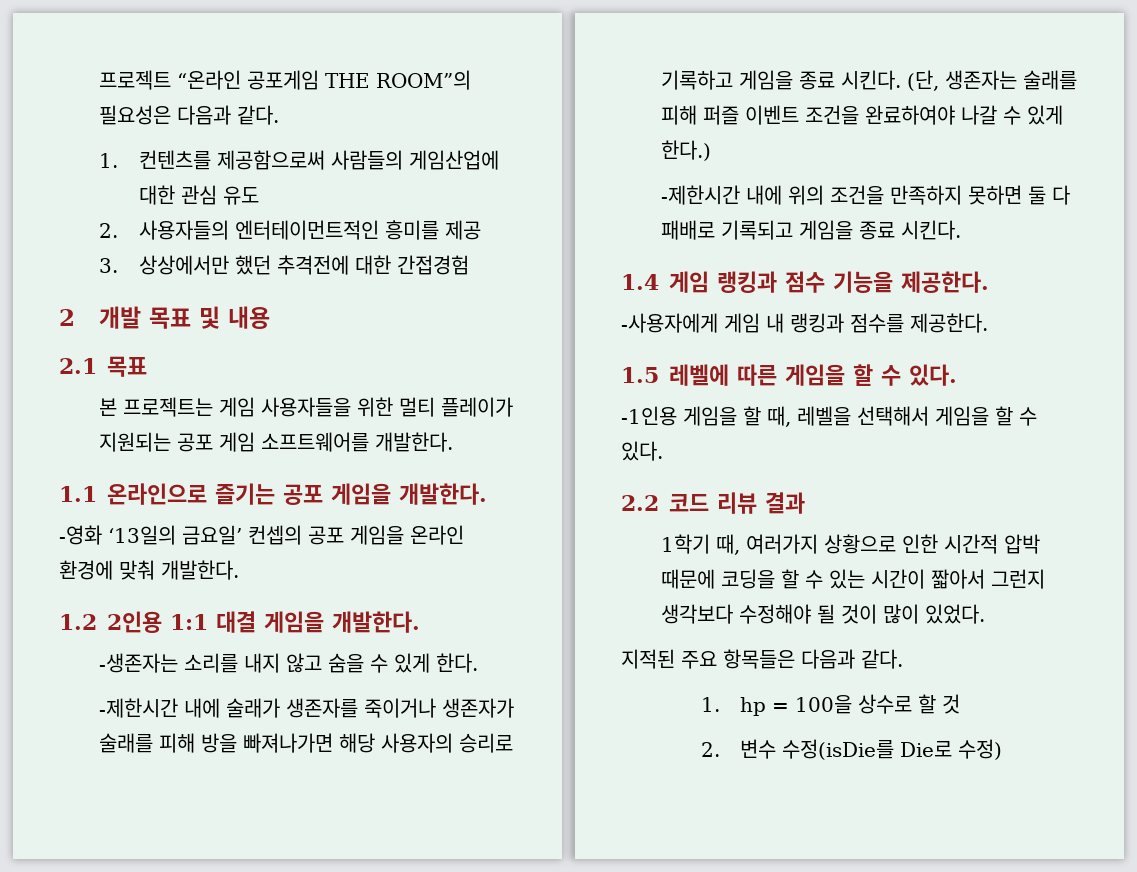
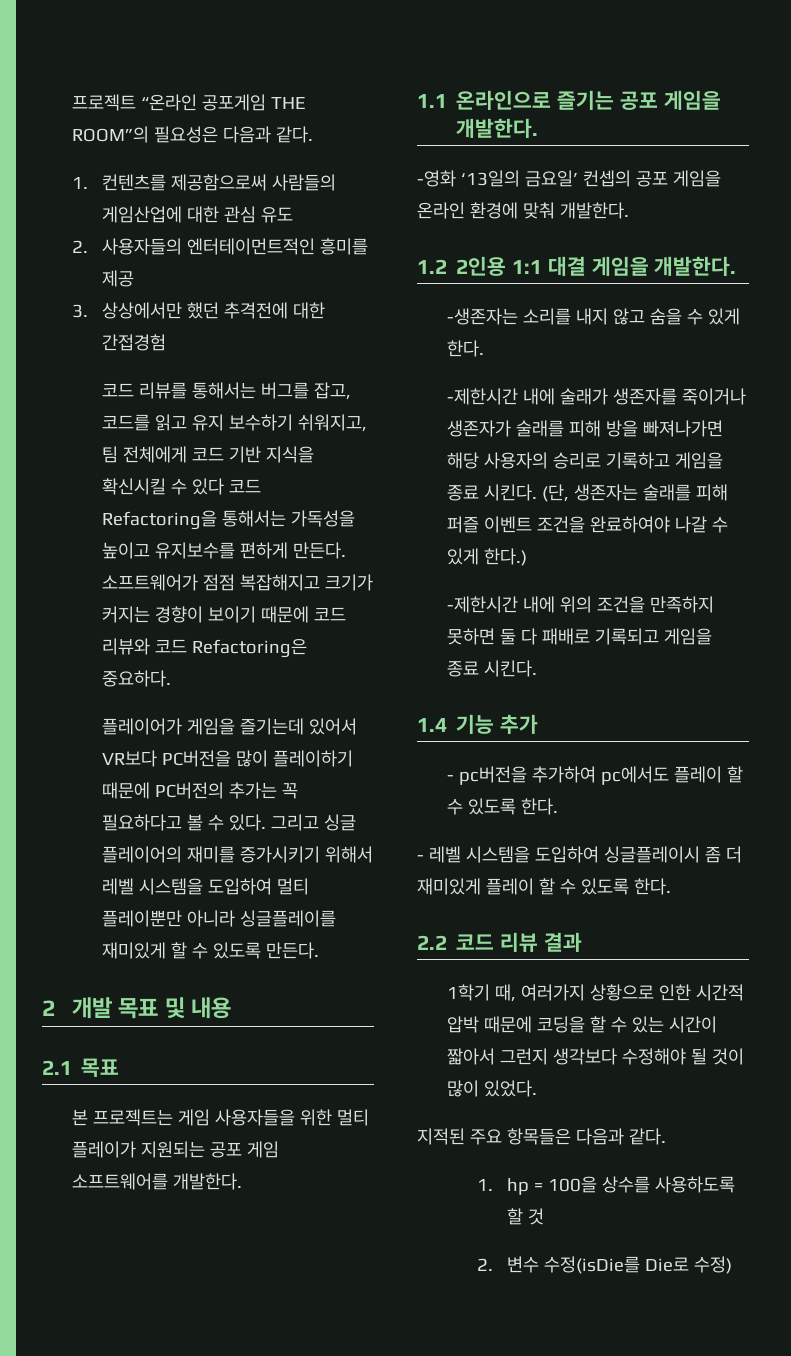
(469, 265) none -> [102,382,352,400] [102,414,368,432] [102,446,315,463] [102,478,262,495] [102,510,356,530] [102,542,347,559] [102,574,374,591] [102,606,347,623] [102,638,308,658] [102,670,172,687] [102,718,358,735] [102,750,354,767] [102,782,299,799] [102,814,357,831] [102,846,374,863] [102,878,310,895] [102,910,337,927] [102,942,320,959] // 코드 리뷰를 통해서는 버그를 잡고, 코드를 읽고 유지 보수하기 쉬워지고, 팀 전체에게 코드 기반 지식을 확신시킬 수 있다 코드 Refactoring을 통해서는 가독성을 높이고 유지보수를 편하게 만든다. 소프트웨어가 점점 복잡해지고 크기가 커지는 경향이 보이기 때문에 코드 리뷰와 코드 Refactoring은 중요하다. // 플레이어가 게임을 즐기는데 있어서 VR보다 PC버전을 많이 플레이하기 때문에 PC버전의 추가는 꼭 필요하다고 볼 수 있다. 그리고 싱글 플레이어의 재미를 증가시키기 위해서 레벨 시스템을 도입하여 멀티 플레이뿐만 아니라 싱글플레이를 재미있게 할 수 있도록 만든다.
[669,271,989,293] [621,313,988,333] [621,364,957,386] [621,406,1037,427] [621,441,663,461] 게임 랭킹과 점수 기능을 제공한다. // -사용자에게 게임 내 랭킹과 점수를 제공한다. // 1.5 레벨에 따른 게임을 할 수 있다. // -1인용 게임을 할 때, 레벨을 선택해서 게임을 할 수 있다. -> [456,714,539,734] [447,766,744,785] [447,798,559,815] [417,846,742,863] [417,878,671,895] 기능 추가 // - pc버전을 추가하여 pc에서도 플레이 할 수 있도록 한다. // - 레벨 시스템을 도입하여 싱글플레이시 좀 더 재미있게 플레이 할 수 있도록 한다.
[858,694,913,714] 상수로 -> [602,1176,736,1193] 상수를 사용하도록

